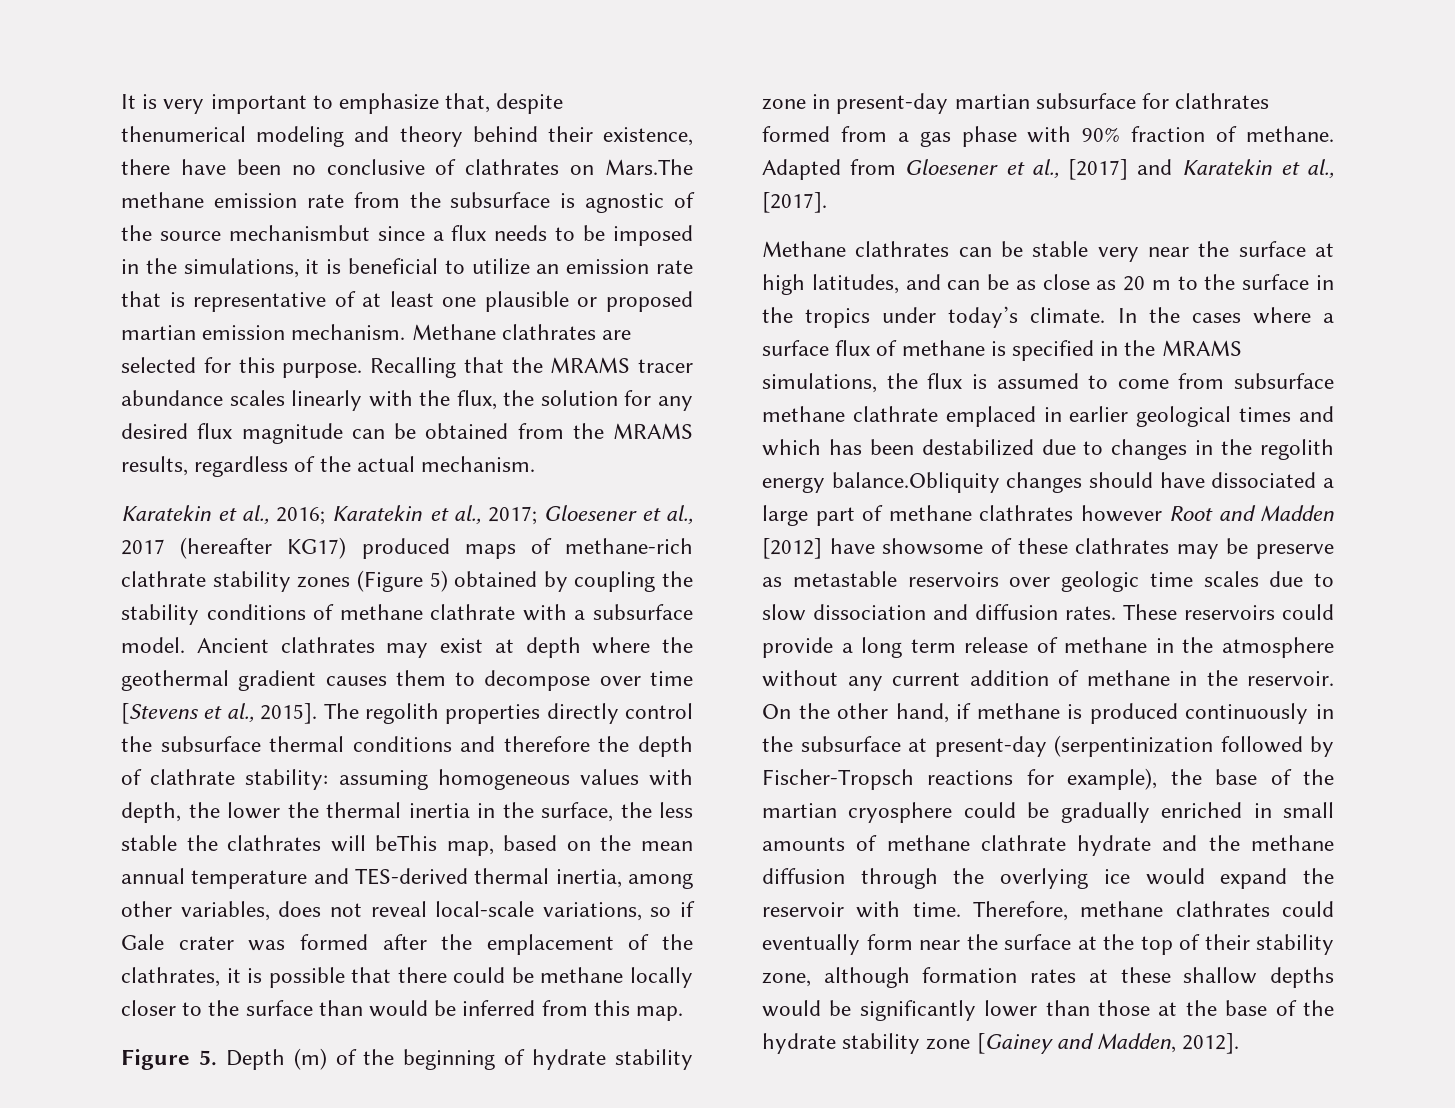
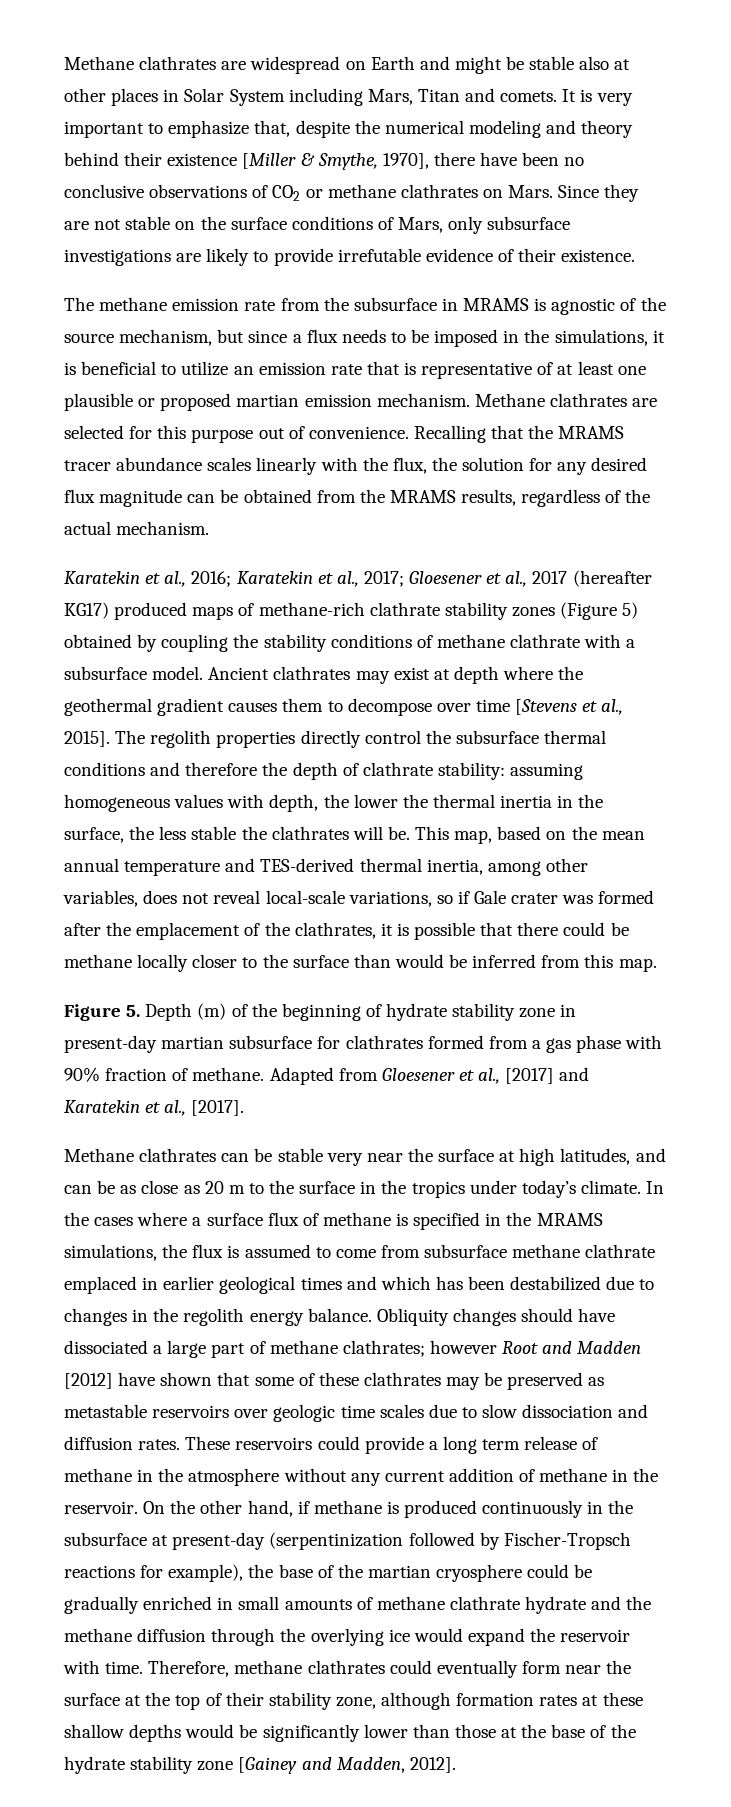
(121, 101) none -> [64,56,631,74] [64,88,558,106] Methane clathrates are widespread on Earth and might be stable also at other places in Solar System including Mars, Titan and comets.
[121,126,246,142] thenumerical -> [354,120,464,134] the numerical
[603,127,693,146] existence, -> [167,153,429,170] existence [Miller & Smythe, 1970],
[435,159,693,175] of clathrates on Mars.The -> [149,184,640,202] [64,216,571,234] [64,248,636,266] [64,297,94,311] observations of CO2 or methane clathrates on Mars. Since they are not stable on the surface conditions of Mars, only subsurface investigations are likely to provide irrefutable evidence of their existence. // The
(551, 200) none -> [441,298,530,311] in MRAMS
[228,225,370,241] mechanismbut -> [119,329,245,346] mechanism, but
[282,363,363,378] purpose. -> [191,426,409,443] purpose out of convenience.
[375,835,438,851] beThis -> [387,826,450,840] be. This
[831,472,1000,493] balance.Obliquity -> [307,1308,449,1326] balance. Obliquity
[979,505,1073,521] clathrates -> [342,1340,425,1357] clathrates;
[882,538,984,555] showsome -> [160,1372,294,1386] shown that some
[1256,544,1334,559] preserve -> [507,1372,584,1390] preserved

